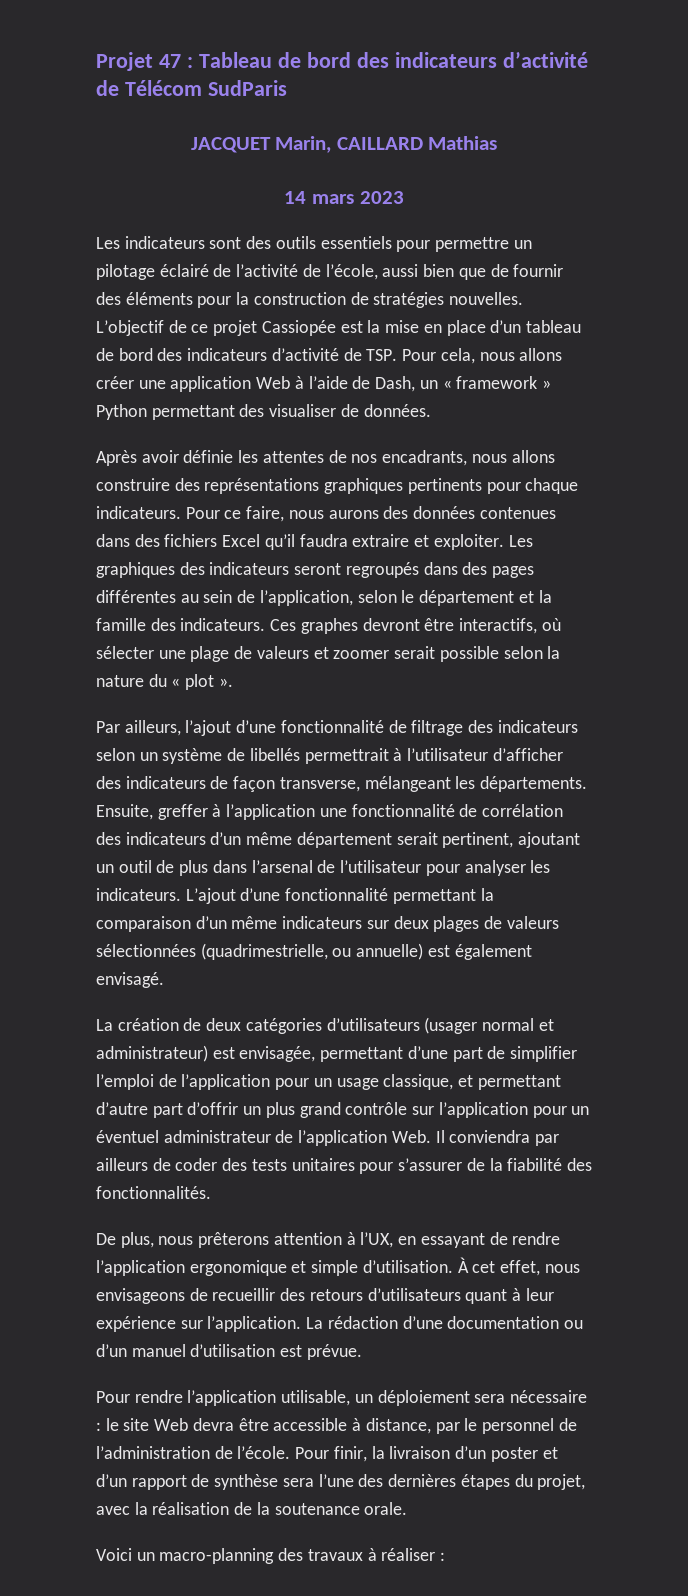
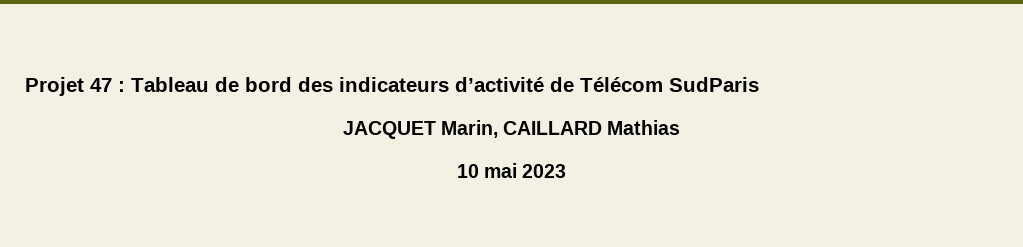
[284,191,354,204] 14 mars -> [456,163,517,178] 10 mai
[96,236,532,252] [96,264,564,280] [96,292,524,308] [96,320,581,336] [96,348,563,364] [96,376,551,392] [96,404,431,420] [96,450,555,466] [96,478,579,494] [96,506,556,522] [96,534,533,550] [96,562,535,578] [96,590,552,606] [96,618,561,634] [96,646,561,662] [96,674,233,690] [96,720,578,736] [96,748,563,764] [96,776,588,792] [96,804,564,820] [96,832,581,848] [96,860,551,876] [96,888,494,904] [96,916,559,932] [96,943,532,960] [96,972,164,988] [96,1017,554,1034] [96,1045,578,1062] [96,1074,561,1090] [96,1102,590,1118] [96,1130,560,1146] [96,1158,592,1174] [96,1186,211,1199] [96,1232,561,1248] [96,1257,580,1276] [96,1288,554,1304] [96,1316,584,1332] [96,1344,362,1360] [96,1390,588,1406] [96,1418,577,1434] [96,1446,558,1462] [96,1474,586,1490] [96,1502,408,1515] [96,1548,446,1564] // Les indicateurs sont des outils essentiels pour permettre un pilotage éclairé de l’activité de l’école, aussi bien que de fournir des éléments pour la construction de stratégies nouvelles. L’objectif de ce projet Cassiopée est la mise en place d’un tableau de bord des indicateurs d’activité de TSP. Pour cela, nous allons créer une application Web à l’aide de Dash, un « framework » Python permettant des visualiser de données. // Après avoir définie les attentes de nos encadrants, nous allons construire des représentations graphiques pertinents pour chaque indicateurs. Pour ce faire, nous aurons des données contenues dans des fichiers Excel qu’il faudra extraire et exploiter. Les graphiques des indicateurs seront regroupés dans des pages différentes au sein de l’application, selon le département et la famille des indicateurs. Ces graphes devront être interactifs, où sélecter une plage de valeurs et zoomer serait possible selon la nature du « plot ». // Par ailleurs, l’ajout d’une fonctionnalité de filtrage des indicateurs selon un système de libellés permettrait à l’utilisateur d’afficher des indicateurs de façon transverse, mélangeant les départements. Ensuite, greffer à l’application une fonctionnalité de corrélation des indicateurs d’un même département serait pertinent, ajoutant un outil de plus dans l’arsenal de l’utilisateur pour analyser les indicateurs. L’ajout d’une fonctionnalité permettant la comparaison d’un même indicateurs sur deux plages de valeurs sélectionnées (quadrimestrielle, ou annuelle) est également envisagé. // La création de deux catégories d’utilisateurs (usager normal et administrateur) est envisagée, permettant d’une part de simplifier l’emploi de l’application pour un usage classique, et permettant d’autre part d’offrir un plus grand contrôle sur l’application pour un éventuel administrateur de l’application Web. Il conviendra par ailleurs de coder des tests unitaires pour s’assurer de la fiabilité des fonctionnalités. // De plus, nous prêterons attention à l’UX, en essayant de rendre l’application ergonomique et simple d’utilisation. À cet effet, nous envisageons de recueillir des retours d’utilisateurs quant à leur expérience sur l’application. La rédaction d’une documentation ou d’un manuel d’utilisation est prévue. // Pour rendre l’application utilisable, un déploiement sera nécessaire : le site Web devra être accessible à distance, par le personnel de l’administration de l’école. Pour finir, la livraison d’un poster et d’un rapport de synthèse sera l’une des dernières étapes du projet, avec la réalisation de la soutenance orale. // Voici un macro-planning des travaux à réaliser : -> (567, 171) none

